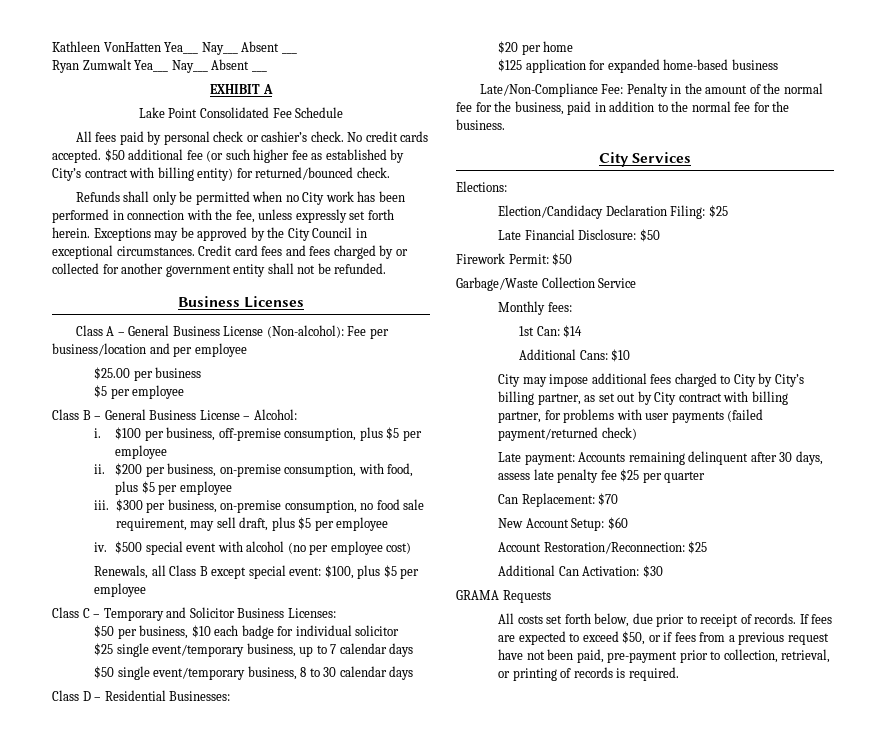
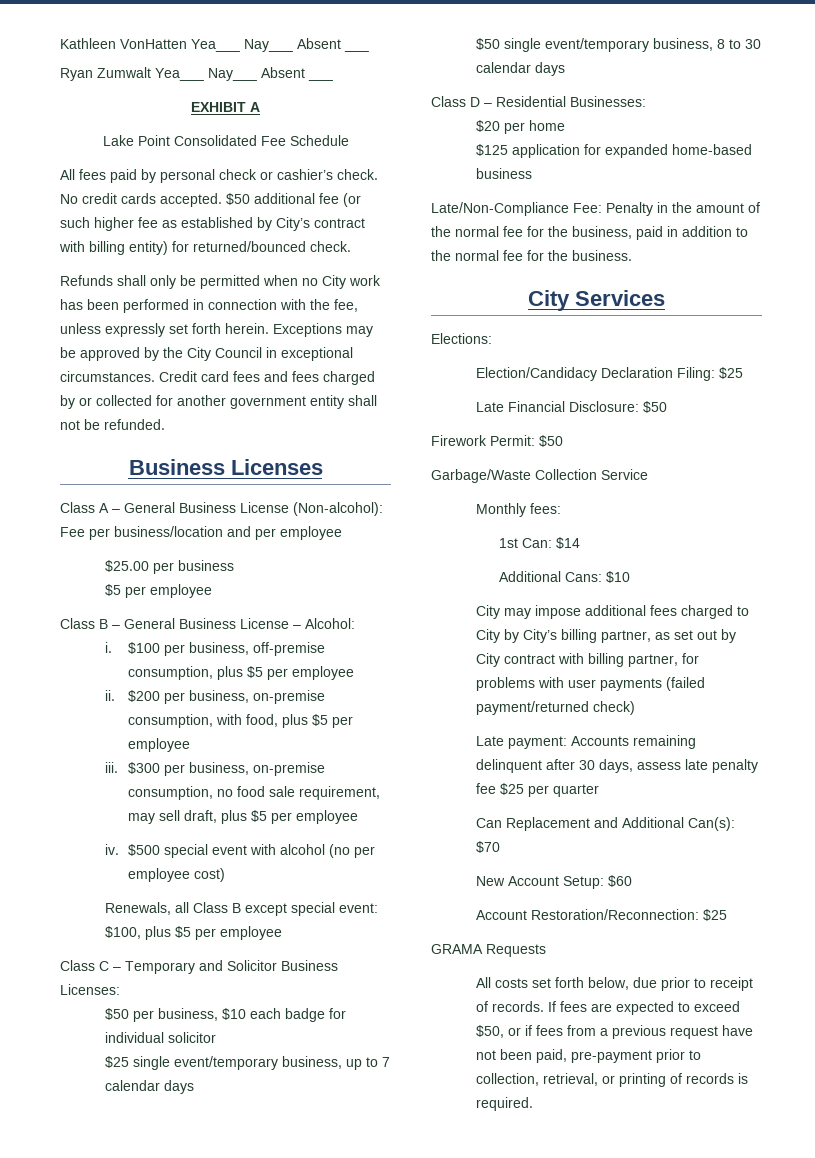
[521,493,595,507] Replacement: -> [506,817,736,831] Replacement and Additional Can(s):
[498,565,663,578] // Additional Can Activation: $30 -> (728, 915) none

